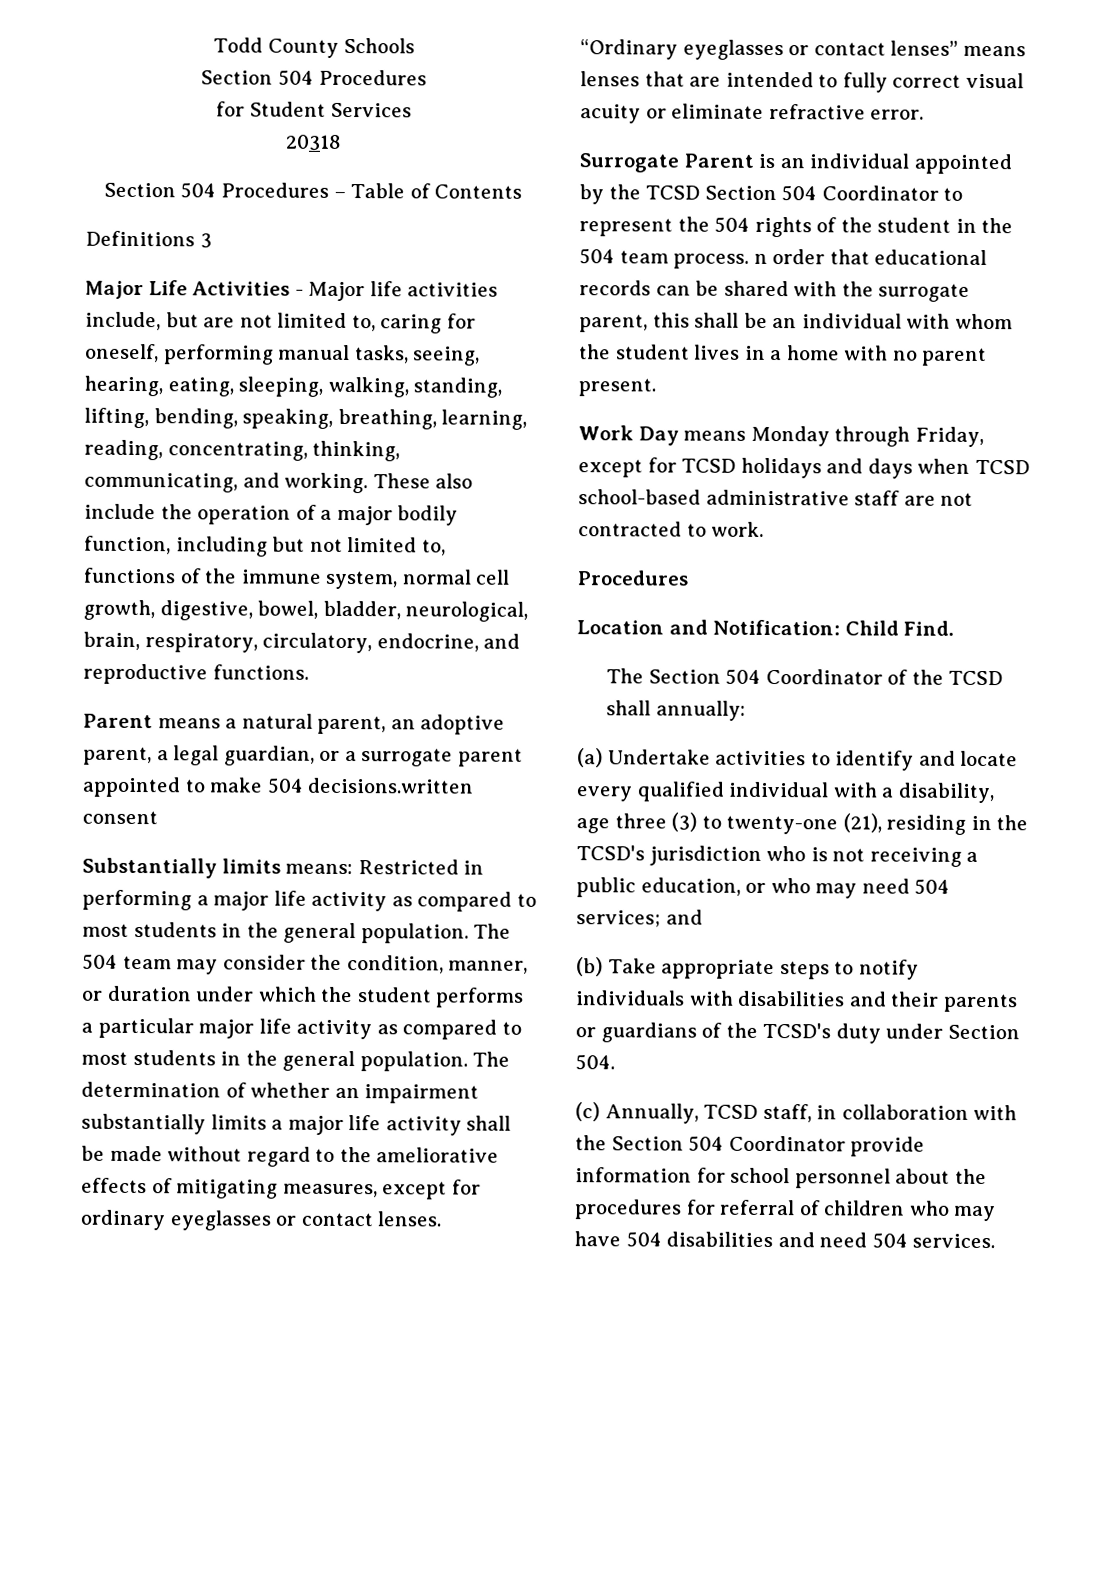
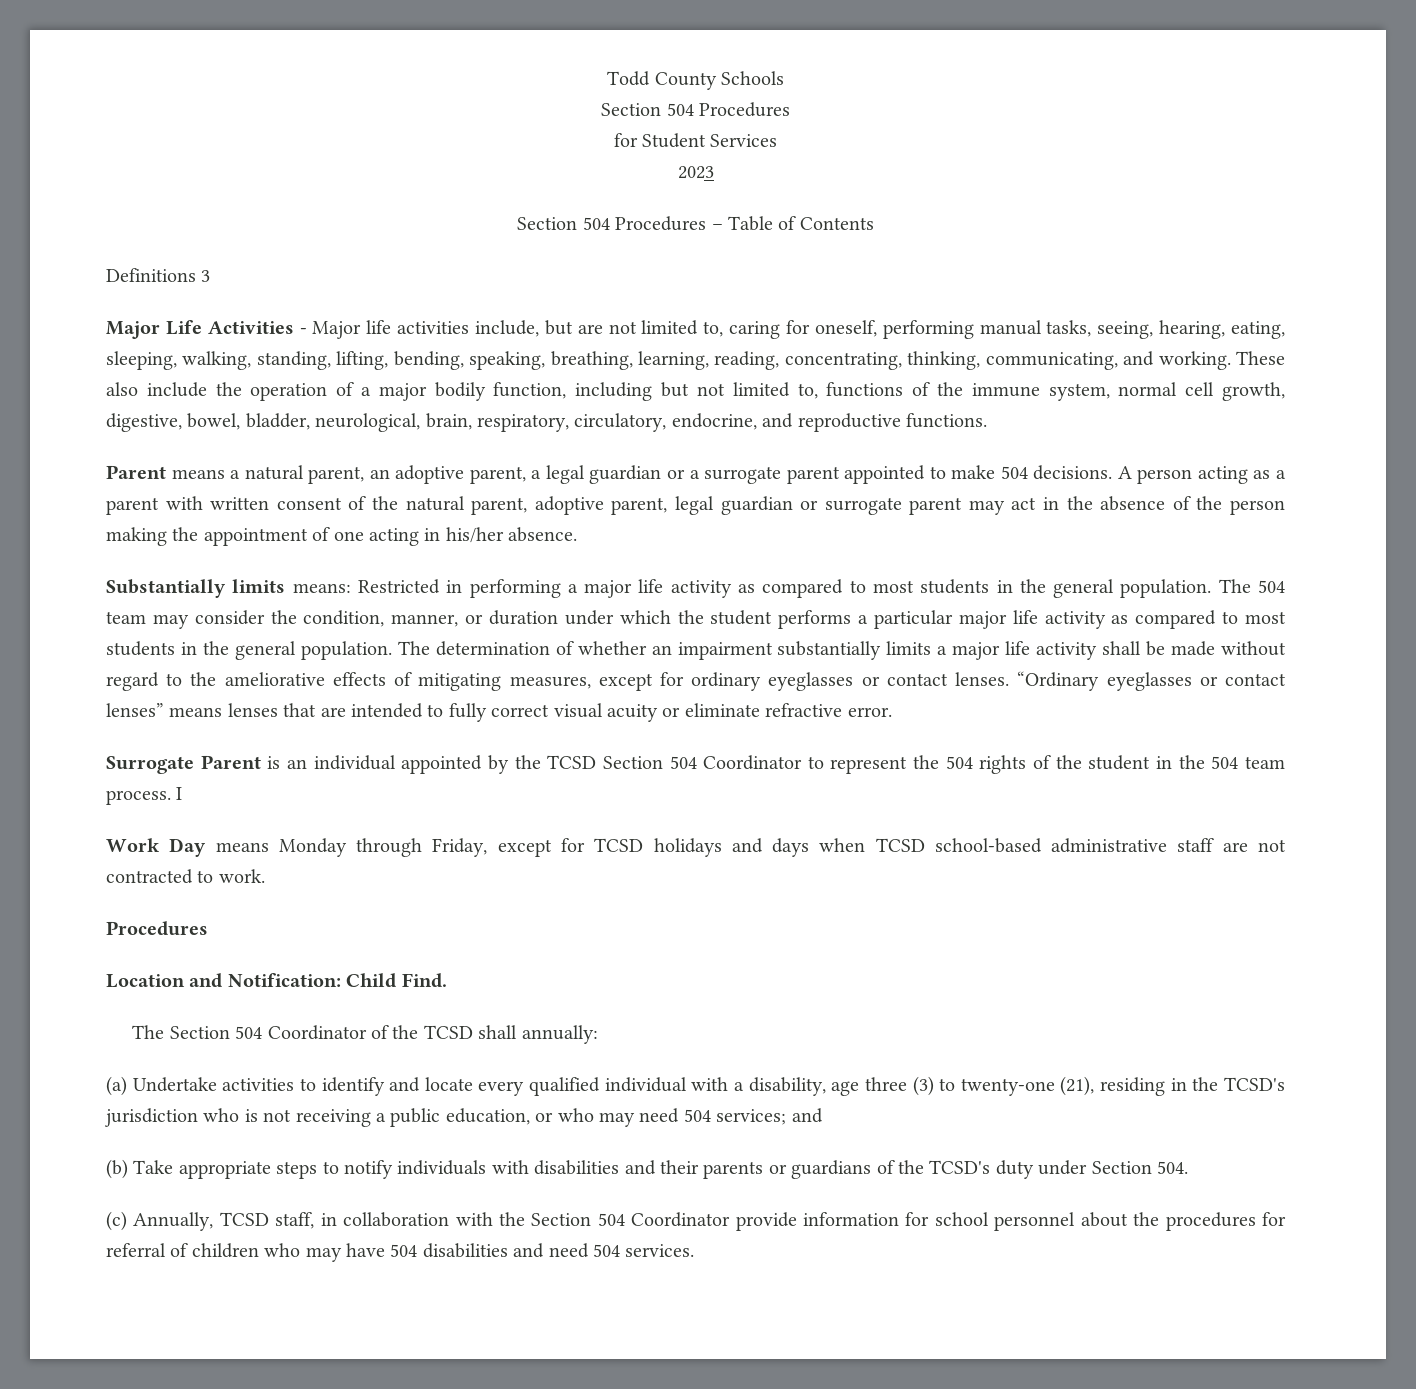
[285,134,342,151] 20318 -> [677,166,714,179] 2023
[223,745,315,766] guardian, -> [589,465,662,484] guardian
[307,777,475,794] [82,810,158,825] decisions.written consent -> [1033,465,1286,484] [106,496,1286,515] [106,527,578,546] decisions. A person acting as a parent with written consent of the natural parent, adoptive parent, legal guardian or surrogate parent may act in the absence of the person making the appointment of one acting in his/her absence.
[753,249,988,266] [579,280,971,302] [579,312,1013,333] [579,344,988,367] [578,378,656,397] n order that educational records can be shared with the surrogate parent, this shall be an individual with whom the student lives in a home with no parent present. -> [176,787,183,800] I

